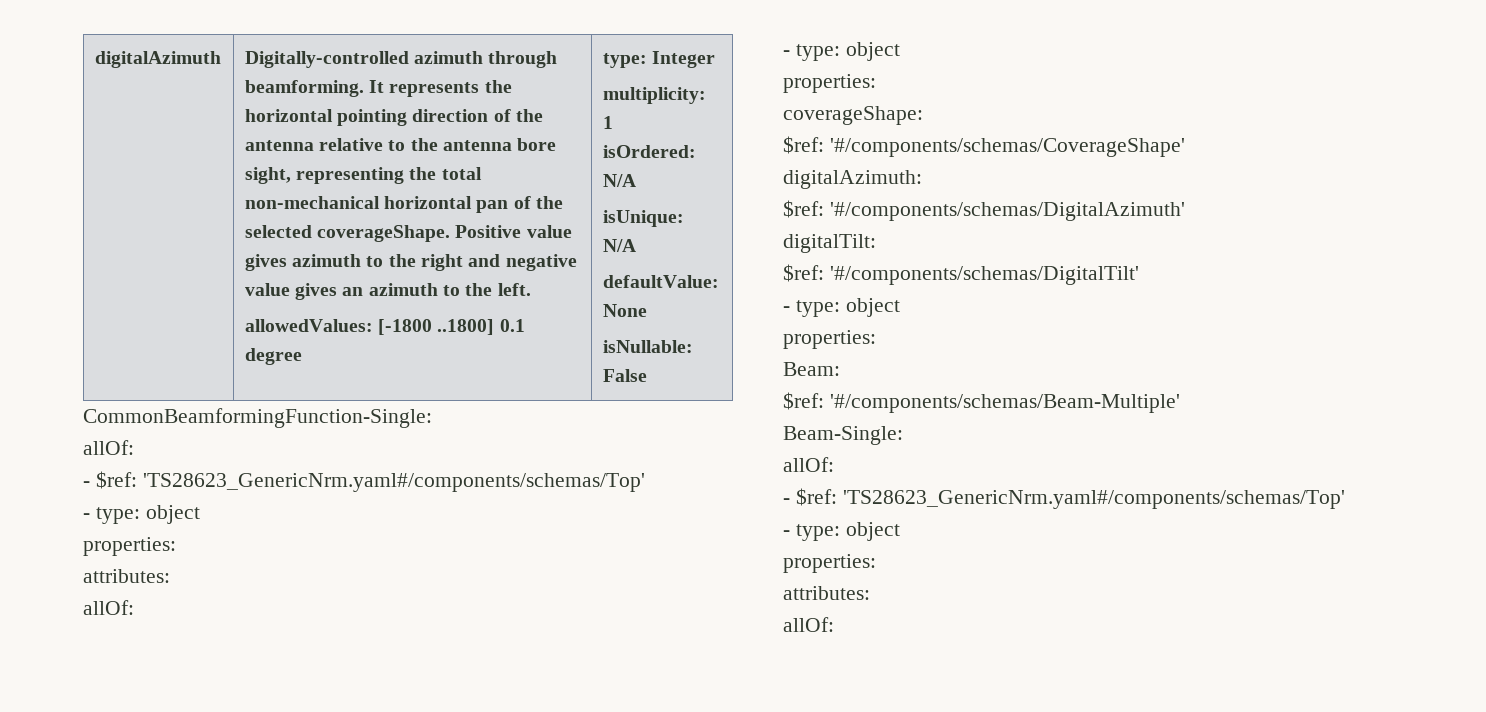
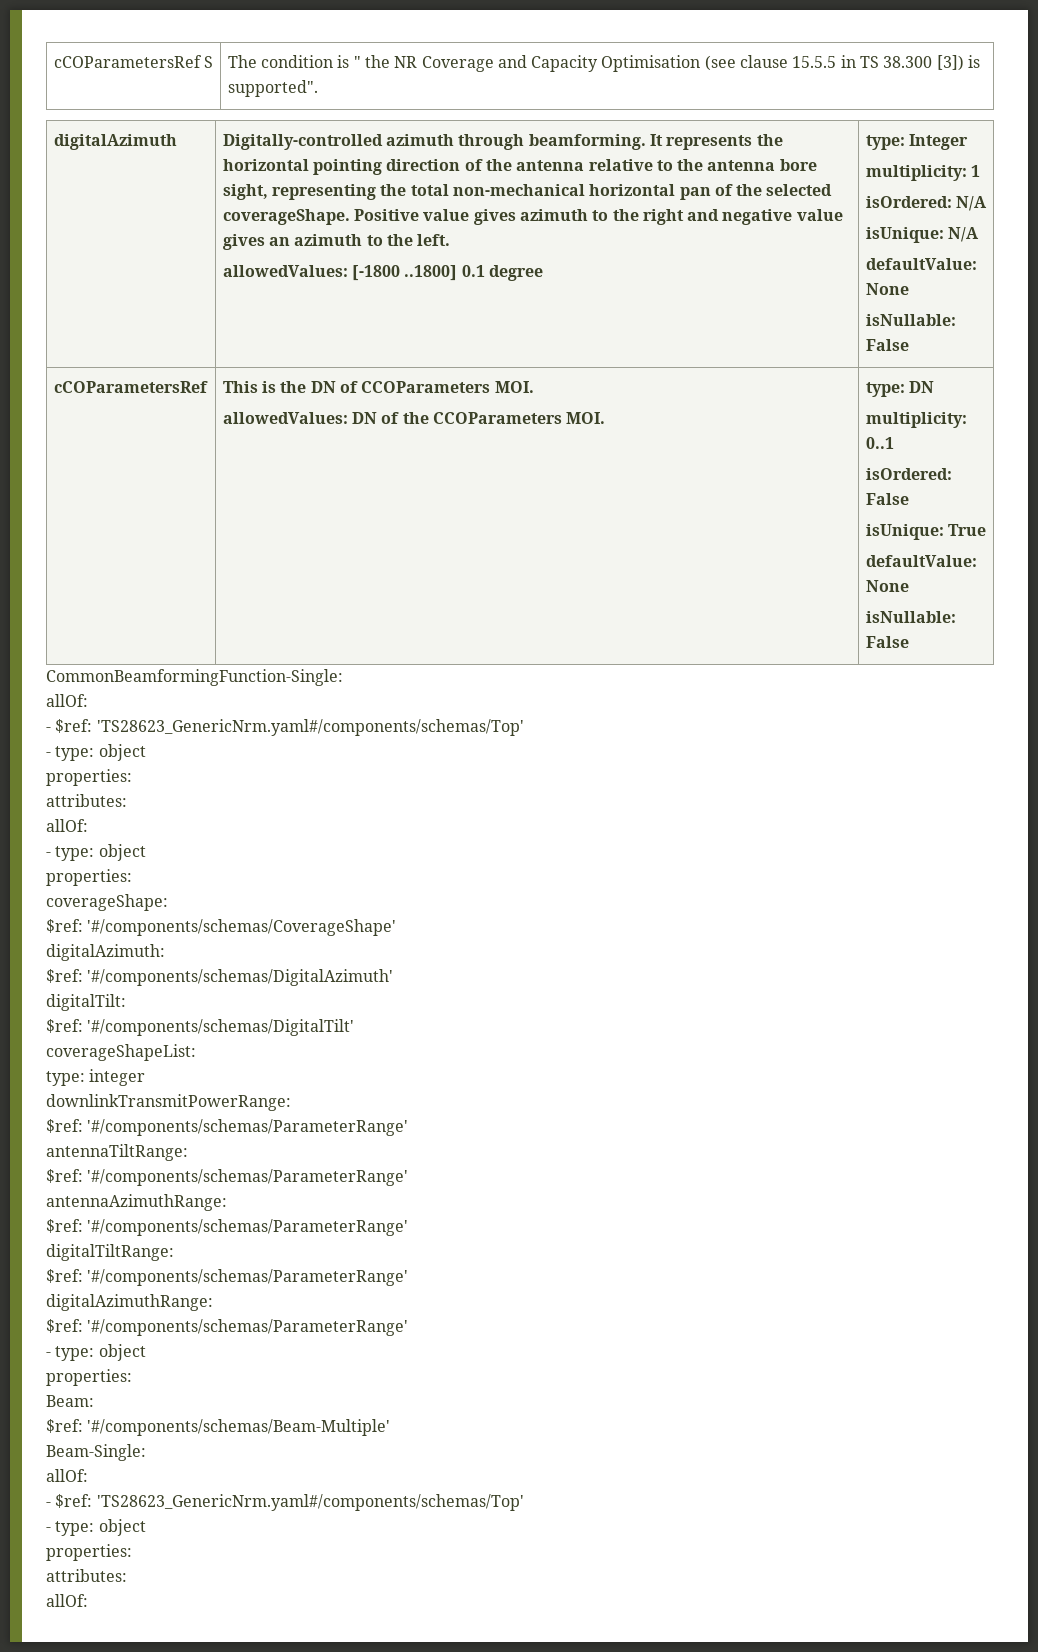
(94, 59) none -> [53,55,213,68] [227,55,981,72] [227,80,318,97] cCOParametersRef S | The condition is " the NR Coverage and Capacity Optimisation (see clause 15.5.5 in TS 38.300 [3]) is supported". //
(647, 375) none -> [53,381,208,393] [222,381,534,393] [222,412,606,424] [865,381,934,397] [865,412,967,428] [865,437,894,449] [865,468,952,480] [865,493,909,505] [865,524,986,540] [865,555,977,567] [865,580,909,592] [865,611,956,623] [865,636,909,648] // cCOParametersRef | This is the DN of CCOParameters MOI. // allowedValues: DN of the CCOParameters MOI. | type: DN // multiplicity: 0..1 // isOrdered: False // isUnique: True // defaultValue: None // isNullable: False
(1139, 275) none -> [46,1044,196,1061] [46,1069,146,1086] [46,1094,291,1111] [46,1119,409,1136] [46,1144,188,1161] [46,1169,409,1186] [46,1194,227,1211] [46,1219,409,1236] [46,1244,174,1261] [46,1269,409,1286] [46,1294,213,1311] [46,1319,409,1336] // coverageShapeList: // type: integer // downlinkTransmitPowerRange: // $ref: '#/components/schemas/ParameterRange' // antennaTiltRange: // $ref: '#/components/schemas/ParameterRange' // antennaAzimuthRange: // $ref: '#/components/schemas/ParameterRange' // digitalTiltRange: // $ref: '#/components/schemas/ParameterRange' // digitalAzimuthRange: // $ref: '#/components/schemas/ParameterRange'

